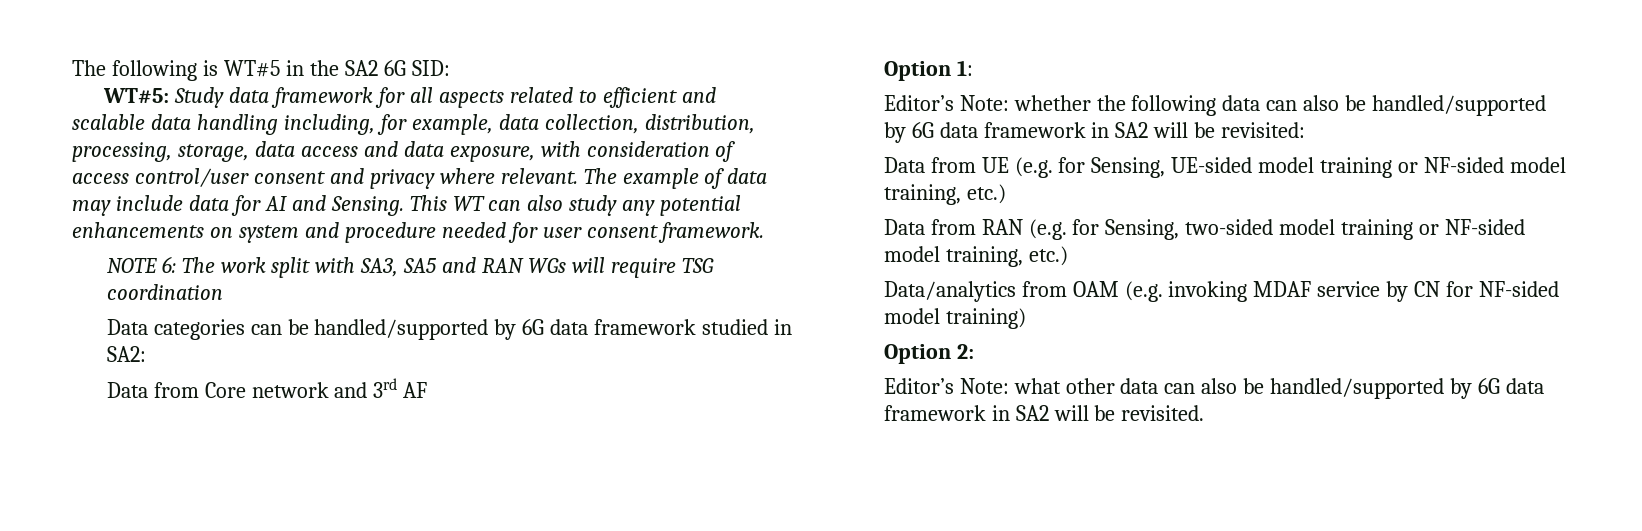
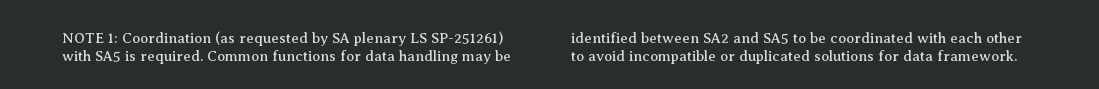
[72,60,450,81] [103,87,716,108] [72,114,755,135] [72,141,736,162] [72,168,768,189] [72,195,742,216] [72,222,765,243] [106,256,714,278] [106,284,223,300] [106,319,793,340] [106,346,146,362] [106,378,428,398] [883,60,973,81] [883,95,1547,116] [883,122,1306,143] [883,157,1567,178] [883,184,1006,205] [883,219,1526,240] [883,246,1068,267] [883,281,1560,302] [883,308,1026,329] [883,344,974,364] [883,378,1545,399] [883,405,1205,421] The following is WT#5 in the SA2 6G SID: // WT#5: Study data framework for all aspects related to efficient and scalable data handling including, for example, data collection, distribution, processing, storage, data access and data exposure, with consideration of access control/user consent and privacy where relevant. The example of data may include data for AI and Sensing. This WT can also study any potential enhancements on system and procedure needed for user consent framework. // NOTE 6: The work split with SA3, SA5 and RAN WGs will require TSG coordination // Data categories can be handled/supported by 6G data framework studied in SA2: // Data from Core network and 3rd AF // Option 1: // Editor’s Note: whether the following data can also be handled/supported by 6G data framework in SA2 will be revisited: // Data from UE (e.g. for Sensing, UE-sided model training or NF-sided model training, etc.) // Data from RAN (e.g. for Sensing, two-sided model training or NF-sided model training, etc.) // Data/analytics from OAM (e.g. invoking MDAF service by CN for NF-sided model training) // Option 2: // Editor’s Note: what other data can also be handled/supported by 6G data framework in SA2 will be revisited. -> [62,31,503,46] [62,50,511,64] [571,32,1022,44] [571,50,1017,64] NOTE 1: Coordination (as requested by SA plenary LS SP-251261) with SA5 is required. Common functions for data handling may be identified between SA2 and SA5 to be coordinated with each other to avoid incompatible or duplicated solutions for data framework.

